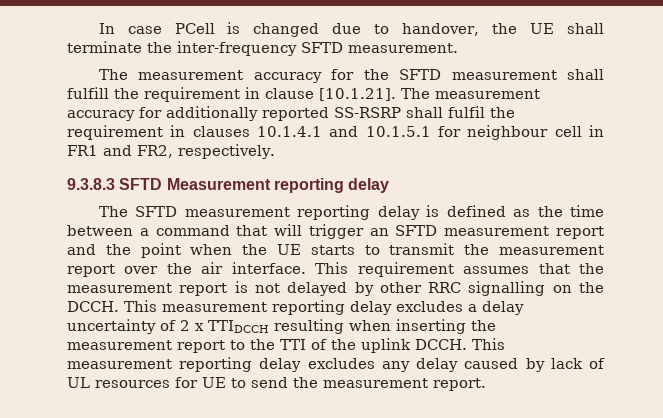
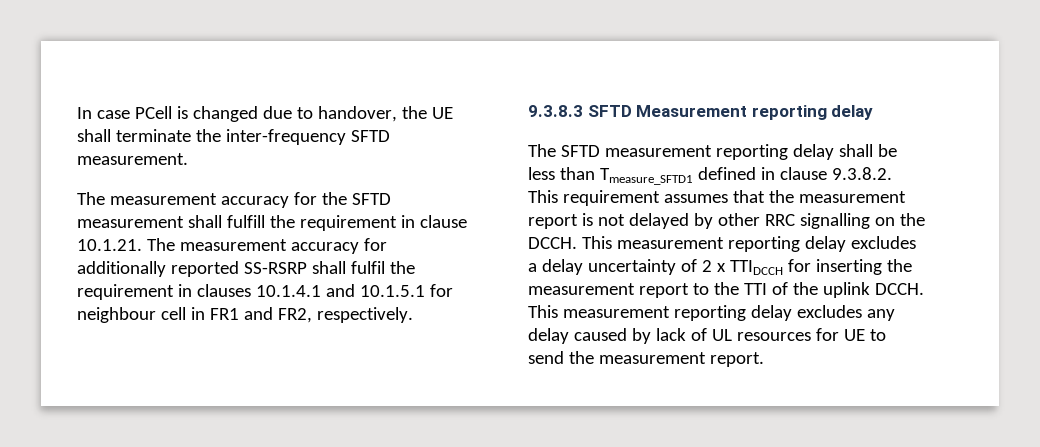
[319,88,396,101] [10.1.21]. -> [77,239,142,251] 10.1.21.
[426,205,605,217] [67,224,604,239] [67,243,604,258] [67,262,306,277] is defined as the time between a command that will trigger an SFTD measurement report and the point when the UE starts to transmit the measurement report over the air interface. -> [838,144,897,157] [528,167,892,185] shall be less than Tmeasure_SFTD1 defined in clause 9.3.8.2.
[274,319,391,334] resulting when -> [787,259,811,272] for

